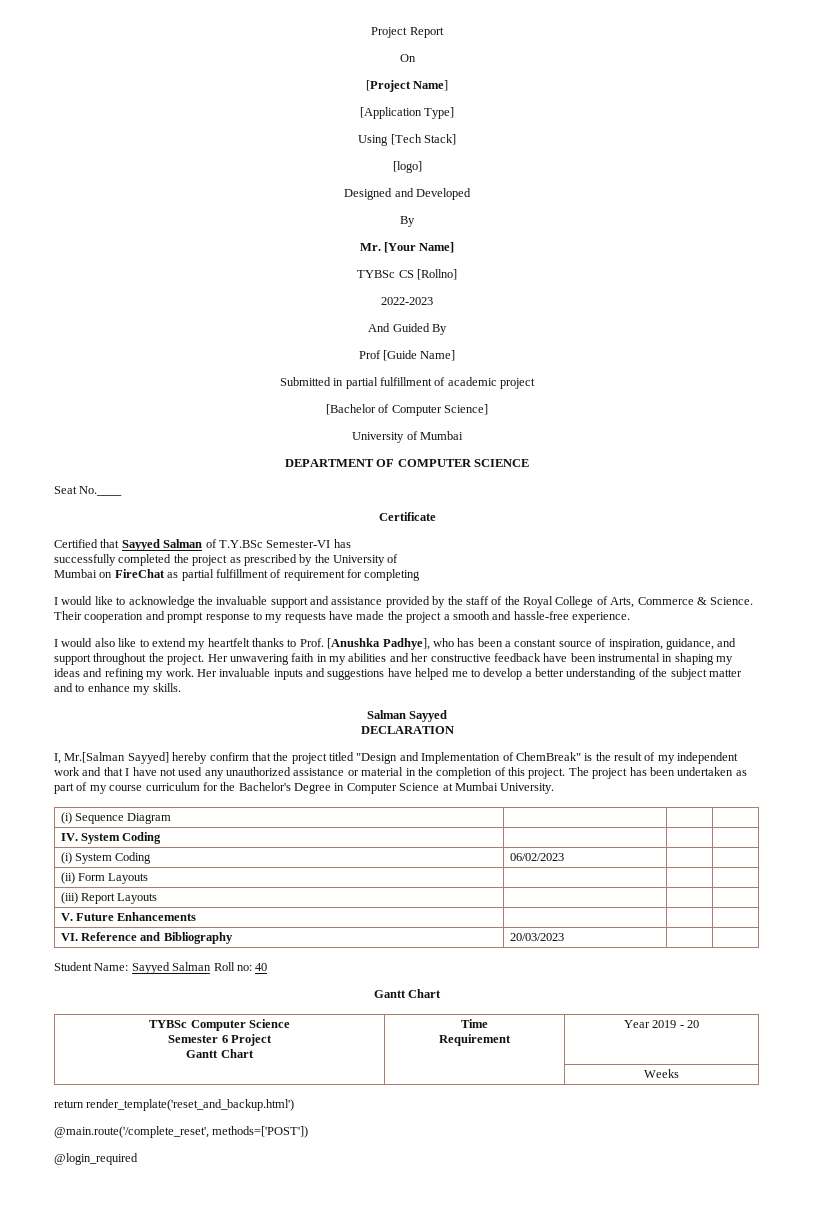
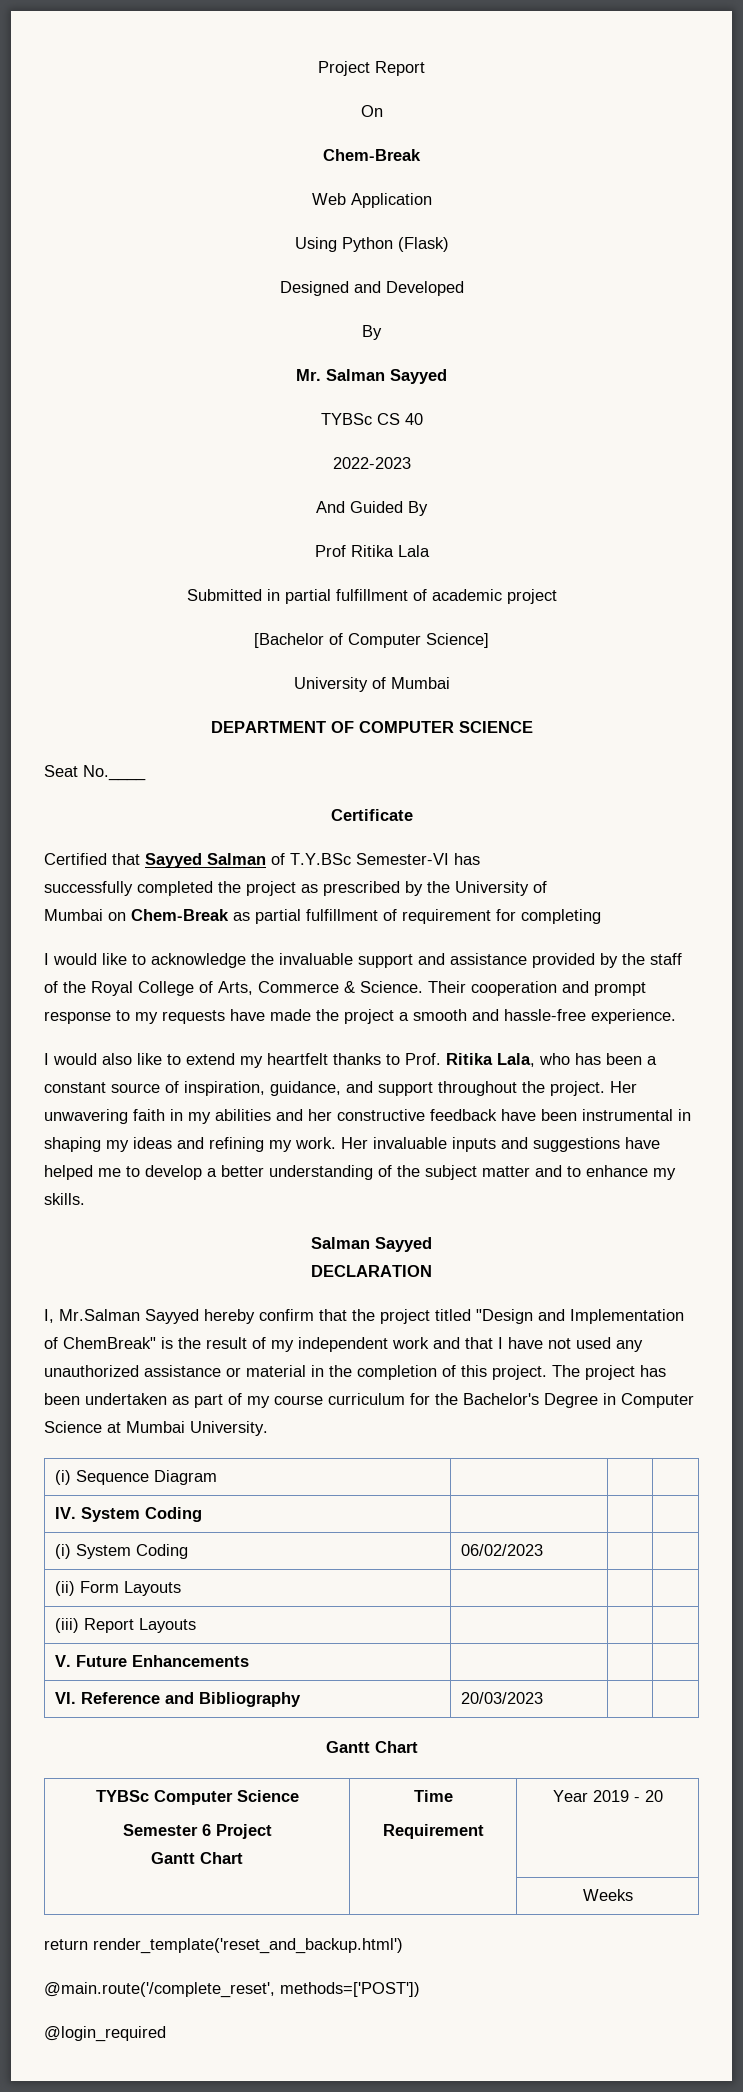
[365,80,449,92] [359,107,455,119] [358,134,456,146] [392,161,422,173] [Project Name] // [Application Type] // Using [Tech Stack] // [logo] -> [323,149,421,161] [311,193,432,208] [294,237,449,252] Chem-Break // Web Application // Using Python (Flask)
[384,242,455,253] [Your Name] -> [326,369,447,384] Salman Sayyed
[416,269,457,280] [Rollno] -> [404,413,423,425] 40
[383,350,456,361] [Guide Name] -> [350,545,430,557] Ritika Lala
[114,569,165,578] FireChat -> [131,909,229,921] Chem-Break
[327,638,430,650] [Anushka Padhye], -> [446,1053,535,1067] Ritika Lala,
[64,752,169,764] Mr.[Salman Sayyed] -> [59,1309,199,1324] Mr.Salman Sayyed
[54,962,268,974] // Student Name: Sayyed Salman Roll no: 40 -> (543, 1698) none

